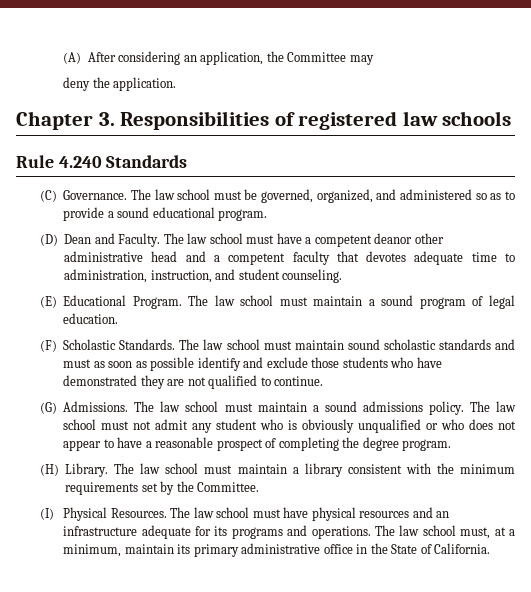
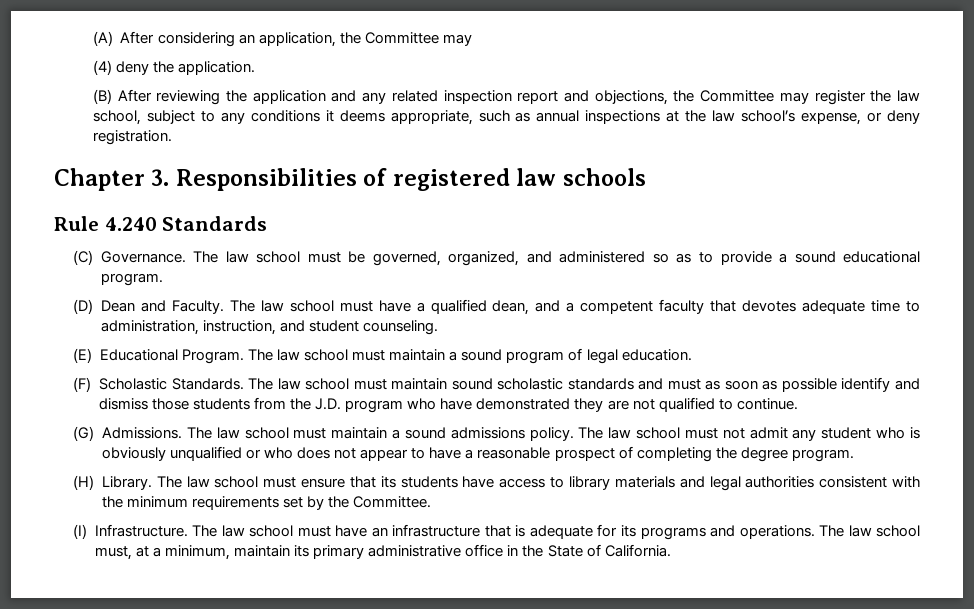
(374, 60) none -> [92,60,112,75] (4)
(177, 84) none -> [92,89,920,105] [92,110,920,125] [92,130,172,145] // (B) After reviewing the application and any related inspection report and objections, the Committee may register the law school, subject to any conditions it deems appropriate, such as annual inspections at the law school’s expense, or deny registration.
[314,233,444,247] [64,251,178,262] competent deanor other administrative head -> [430,299,530,315] qualified dean,
[266,357,308,368] exclude -> [98,398,148,410] dismiss
(388, 362) none -> [254,397,404,413] from the J.D. program
[237,463,343,477] maintain a library -> [301,476,815,491] ensure that its students have access to library materials and legal authorities
[63,507,450,521] [63,526,138,536] Physical Resources. The law school must have physical resources and an infrastructure -> [94,524,526,537] Infrastructure. The law school must have an infrastructure that is

